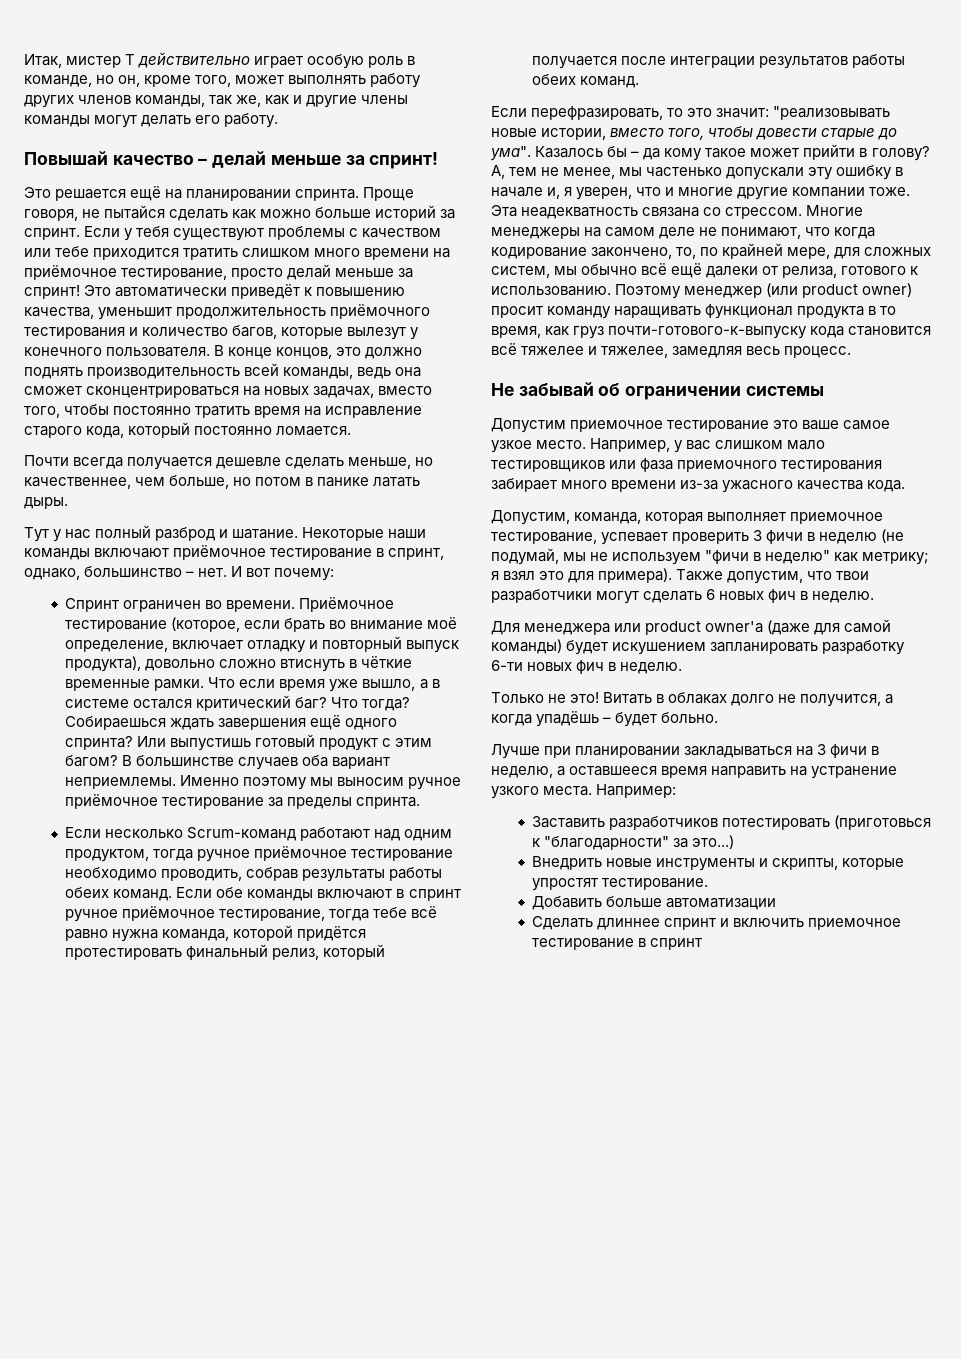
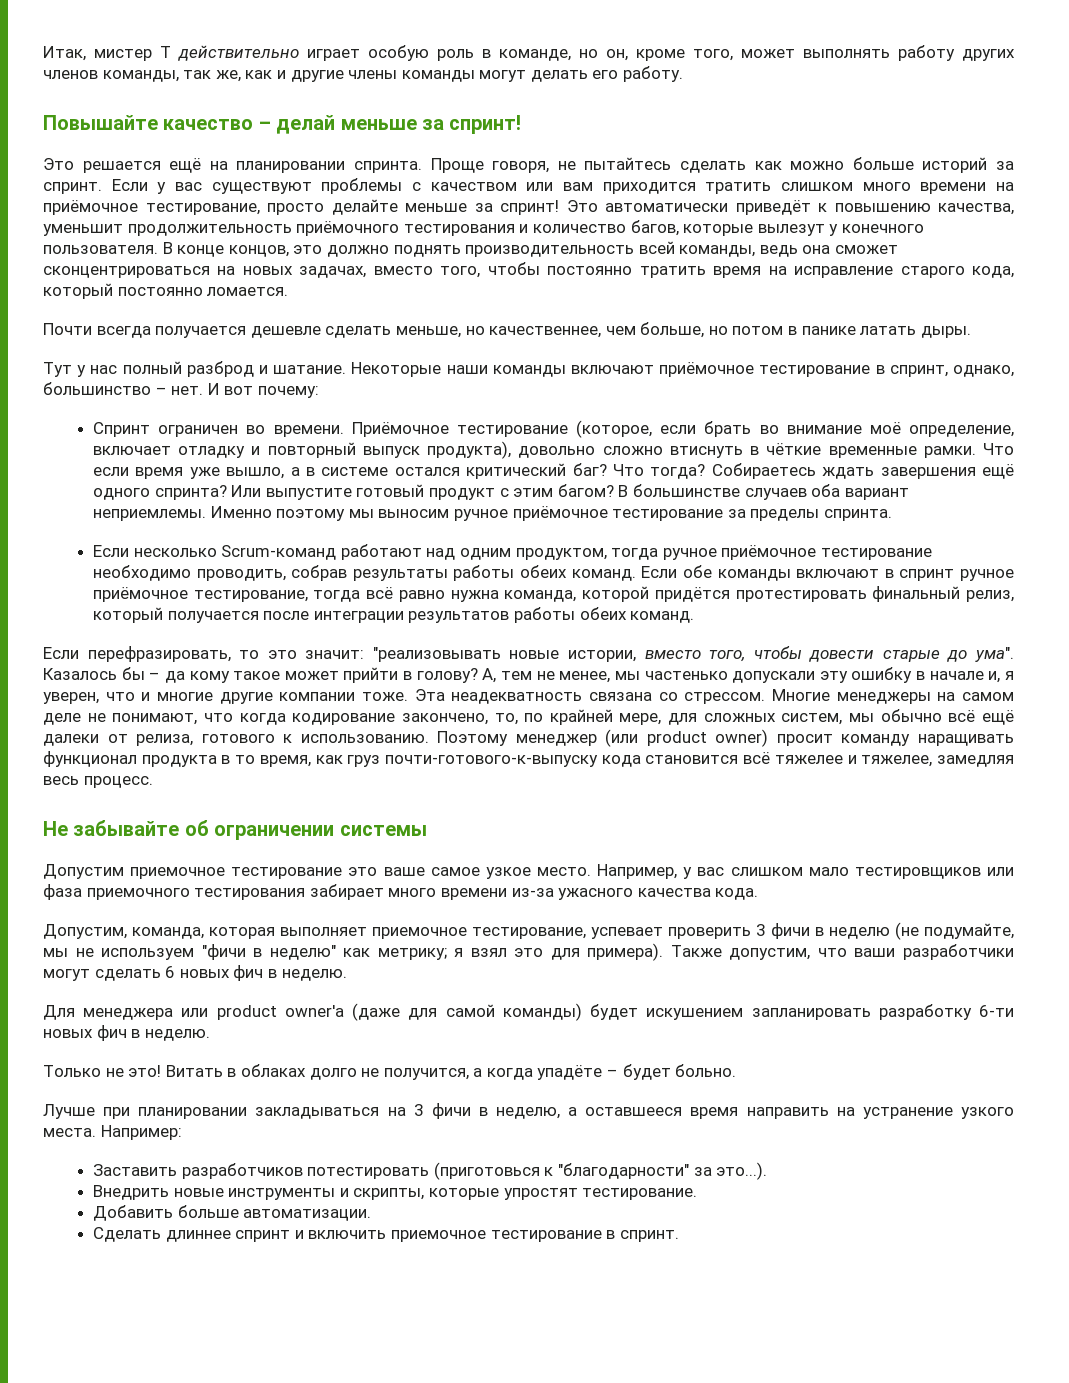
[24,151,108,165] Повышай -> [43,115,158,130] Повышайте
[104,205,166,219] пытайся -> [584,157,672,170] пытайтесь
[136,226,170,237] тебя -> [174,182,202,191] вас
[55,246,90,257] тебе -> [563,182,593,191] вам
[287,264,332,280] делай -> [331,199,398,215] делайте
[65,716,167,730] Собираешься -> [711,463,816,479] Собираетесь
[170,738,252,751] выпустишь -> [265,488,352,500] выпустите
[373,907,408,918] тебе -> (361, 596) none
[518,382,594,396] забывай -> [73,820,180,836] забывайте
[491,548,559,565] подумай, -> [924,923,1014,939] подумайте,
[836,571,870,580] твои -> [854,948,896,957] ваши
[536,711,600,727] упадёшь -> [537,1065,603,1080] упадёте
[692,835,735,849] это...) -> [716,1162,768,1180] это...).
[666,898,777,910] автоматизации -> [243,1209,372,1221] автоматизации.
[650,938,703,950] спринт -> [619,1230,679,1242] спринт.

